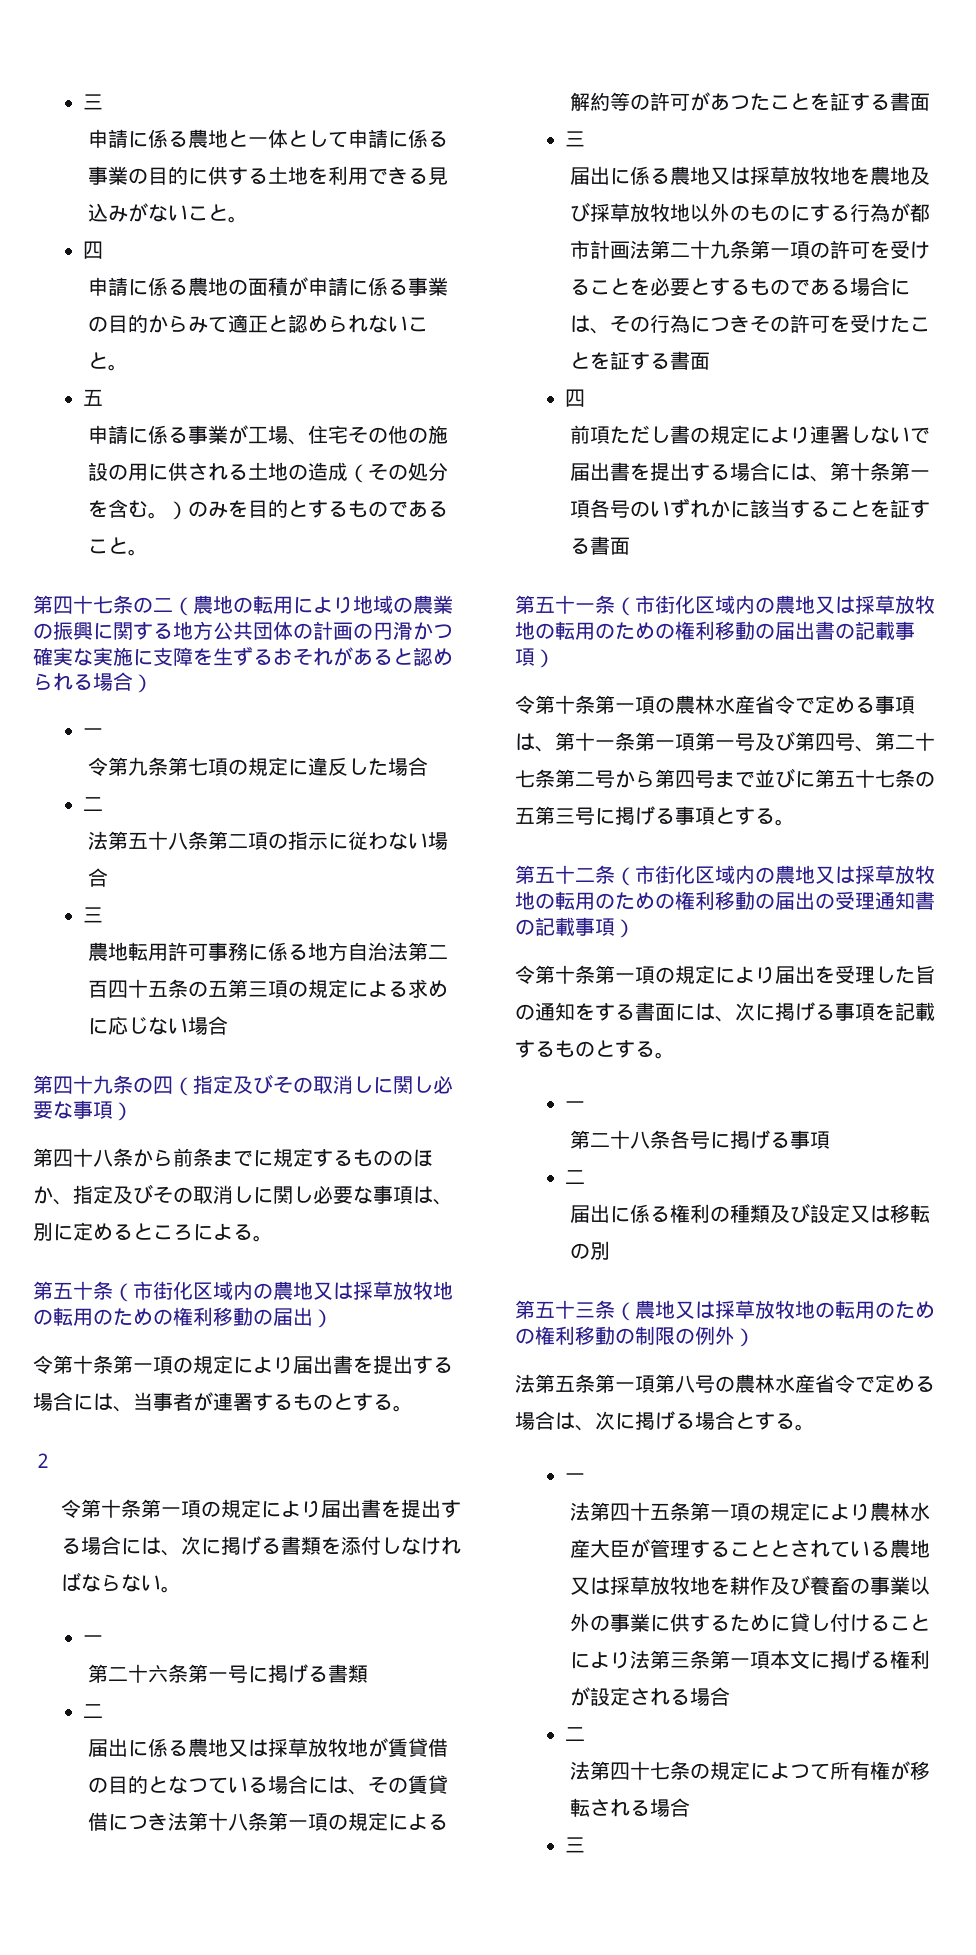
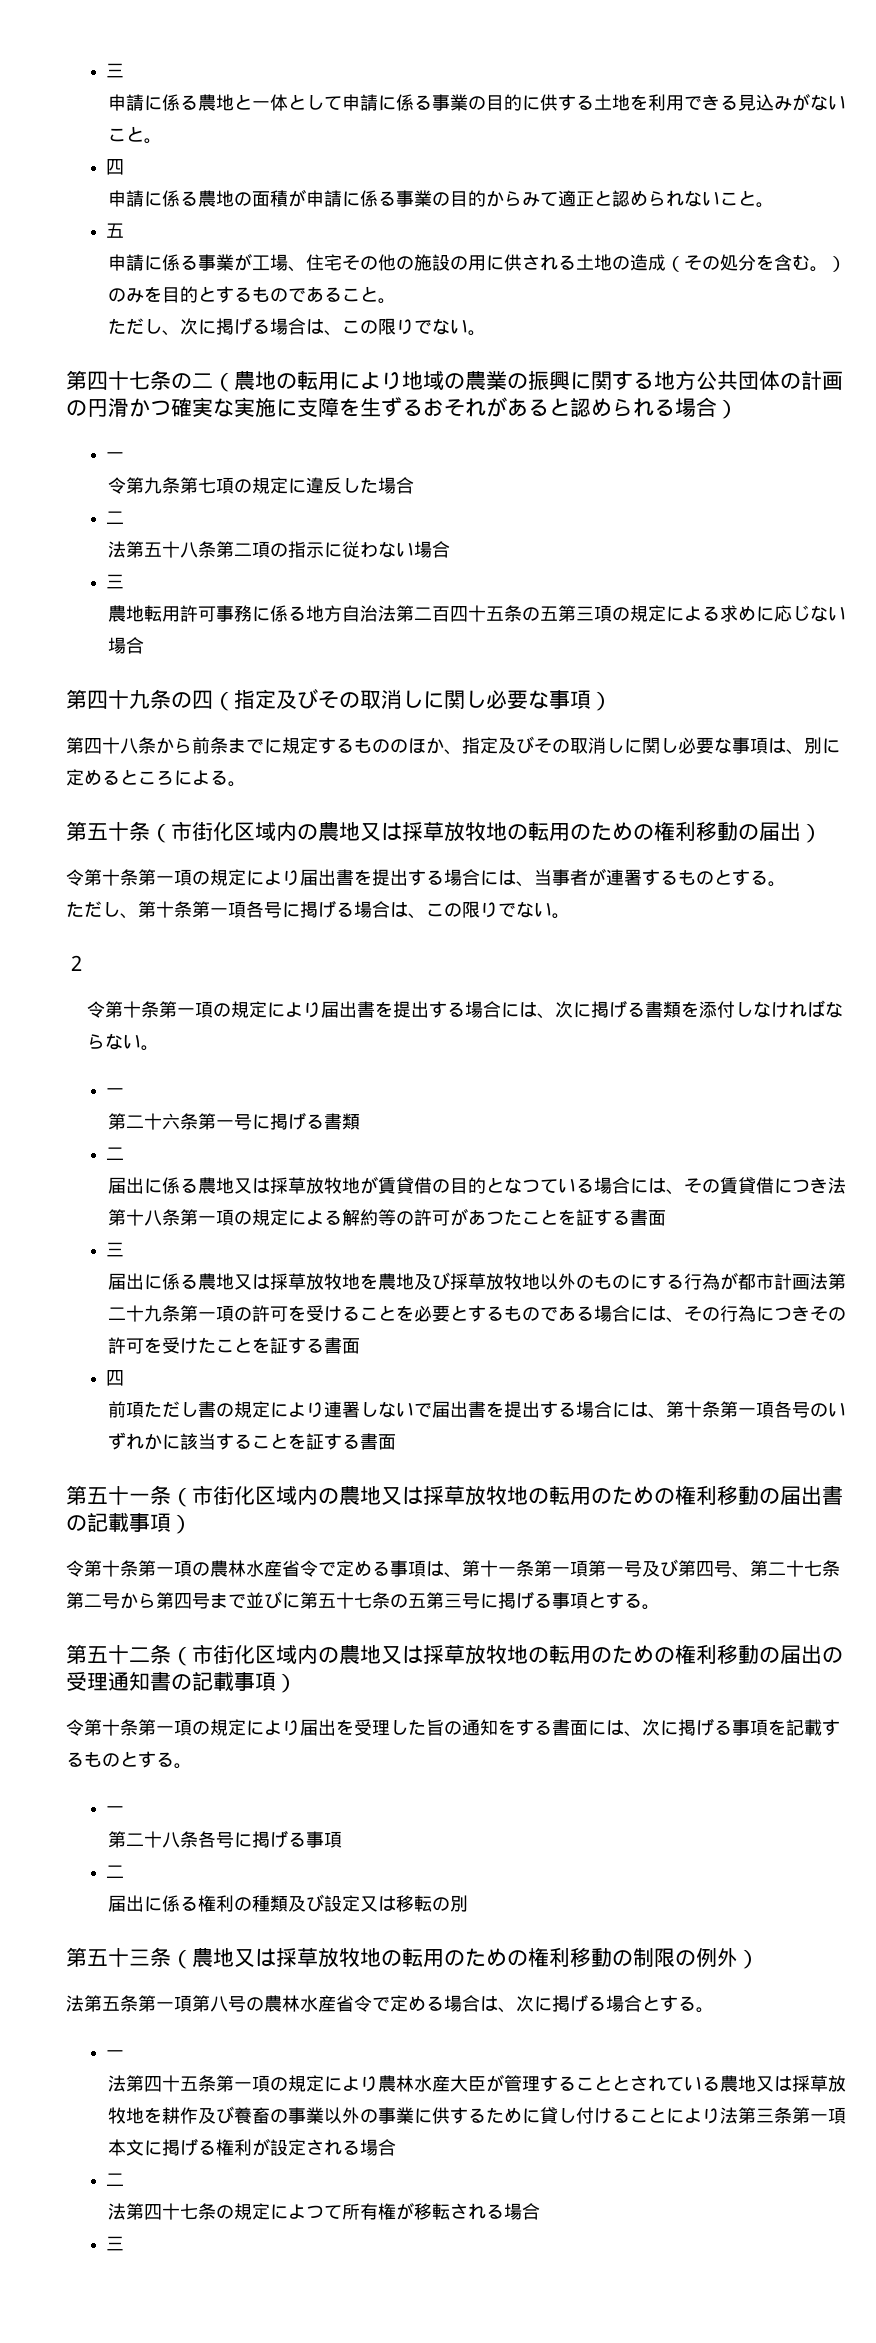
(149, 552) none -> [108,317,487,336] // ただし、次に掲げる場合は、この限りでない。
(413, 1408) none -> [66,900,570,919] // ただし、第十条第一項各号に掲げる場合は、この限りでない。

